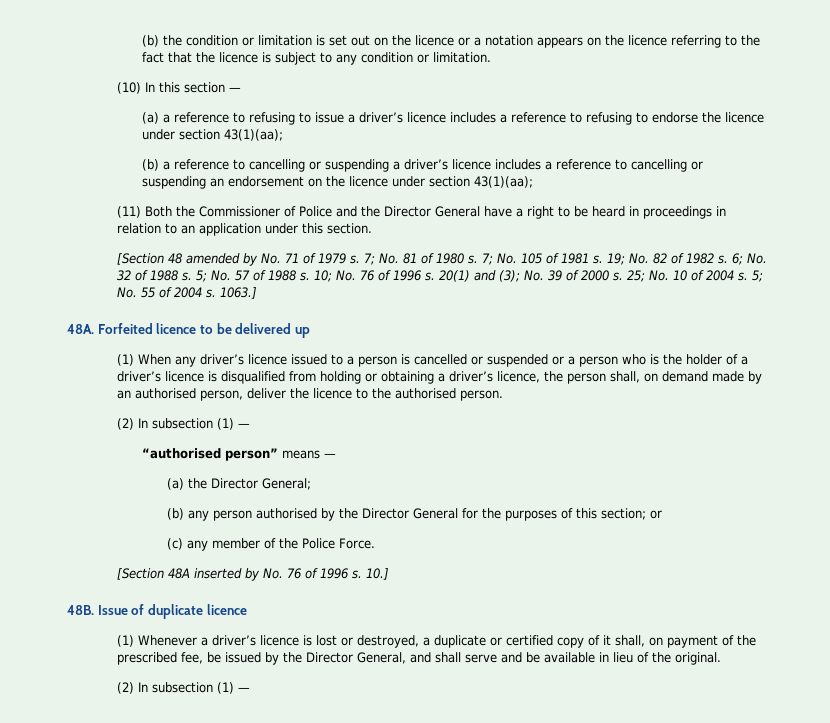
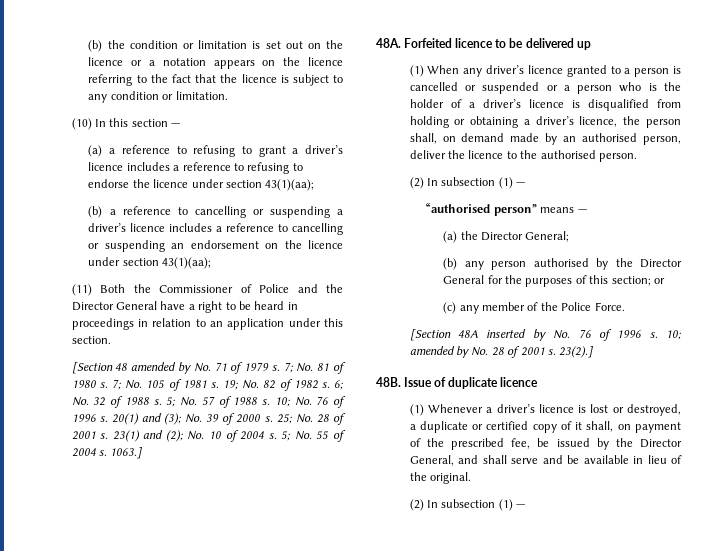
[315,112,345,123] issue -> [258,146,286,157] grant
(670, 275) none -> [316,413,347,425] [71,430,205,442] 28 of 2001 s. 23(1) and (2); No.
[291,354,328,365] issued -> [566,65,607,77] granted
[366,568,390,580] 10.] -> [666,330,681,340] [409,346,594,358] 10; amended by No. 28 of 2001 s. 23(2).]

